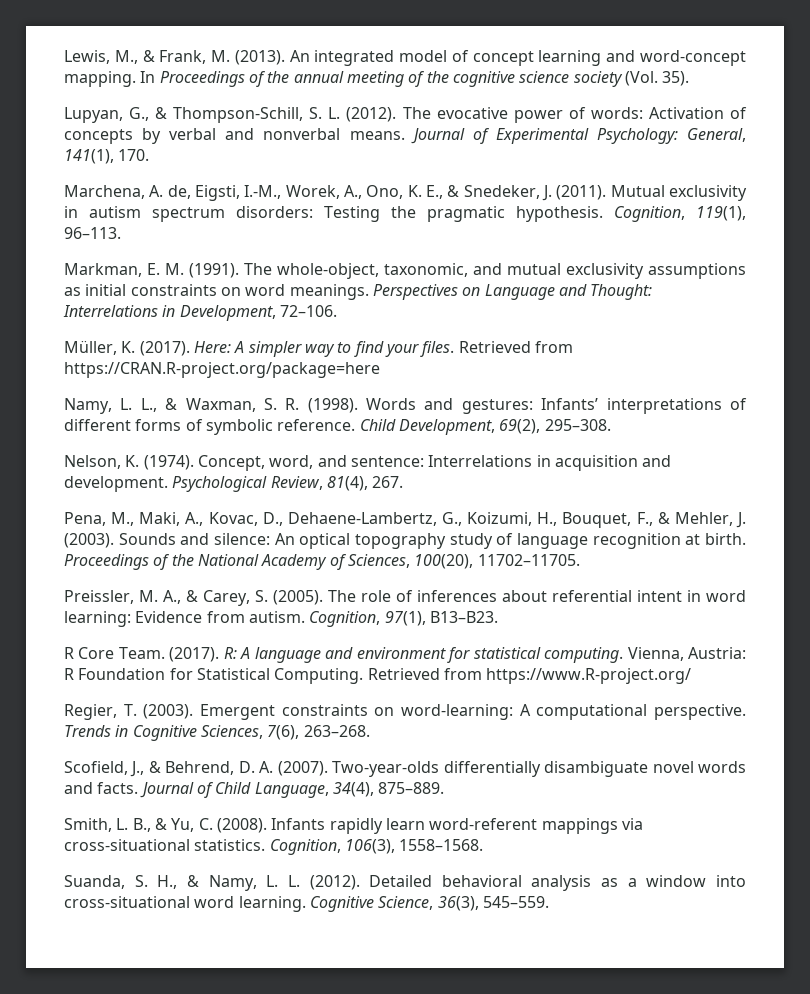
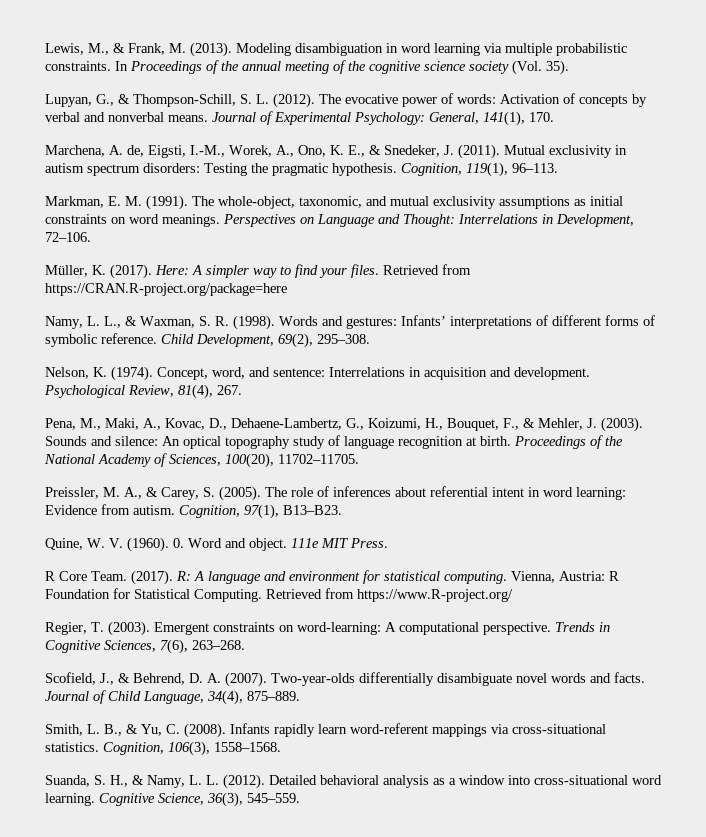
[289,50,746,66] [64,71,136,87] An integrated model of concept learning and word-concept mapping. -> [236,43,627,56] [45,61,111,71] Modeling disambiguation in word learning via multiple probabilistic constraints.
(498, 617) none -> [45,537,388,552] // Quine, W. V. (1960). 0. Word and object. 111e MIT Press.

